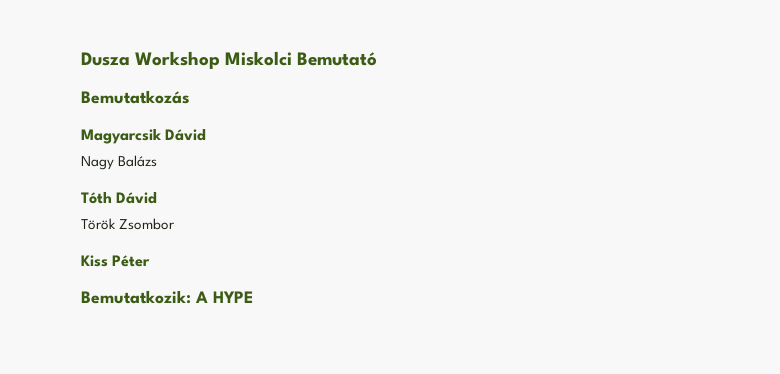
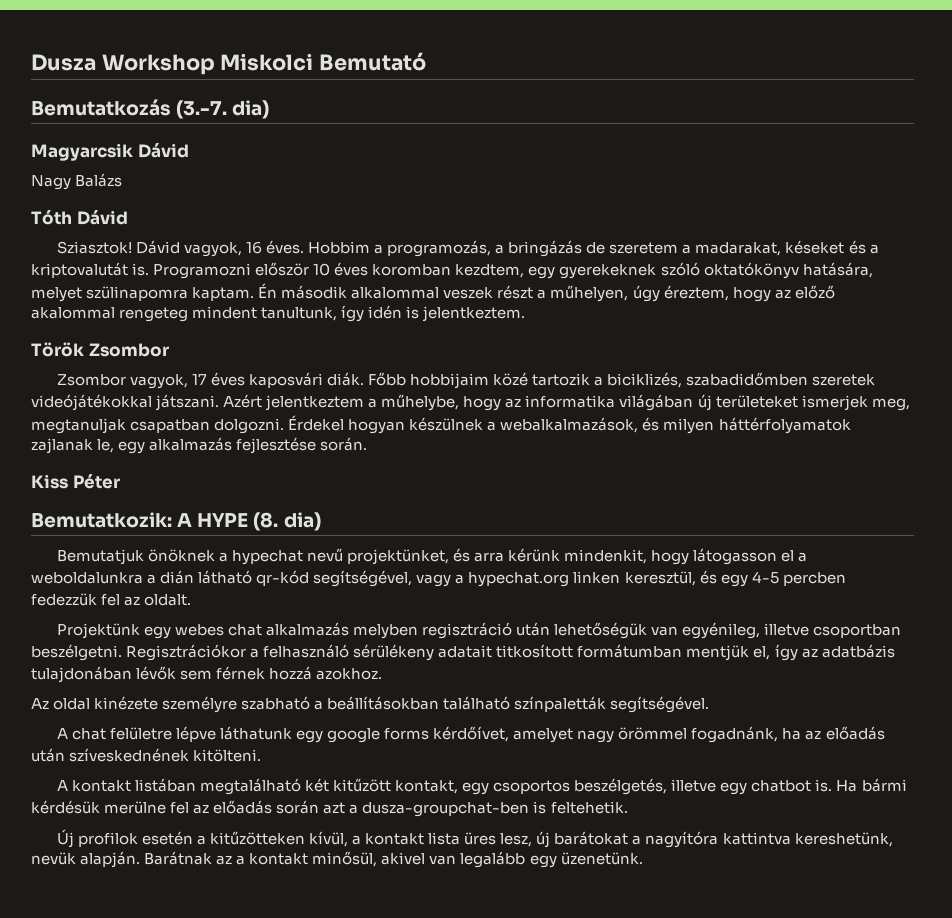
(190, 97) none -> [176,100,270,119] (3.-7. dia)
[81,218,176,230] Török Zsombor -> [56,240,879,257] [31,262,873,279] [31,283,835,302] [31,305,526,322] [31,342,169,357] [56,372,876,389] [31,394,910,411] [31,415,851,434] [31,437,368,454] Sziasztok! Dávid vagyok, 16 éves. Hobbim a programozás, a bringázás de szeretem a madarakat, késeket és a kriptovalutát is. Programozni először 10 éves koromban kezdtem, egy gyerekeknek szóló oktatókönyv hatására, melyet szülinapomra kaptam. Én második alkalommal veszek részt a műhelyen, úgy éreztem, hogy az előző akalommal rengeteg mindent tanultunk, így idén is jelentkeztem. // Török Zsombor // Zsombor vagyok, 17 éves kaposvári diák. Főbb hobbijaim közé tartozik a biciklizés, szabadidőmben szeretek videójátékokkal játszani. Azért jelentkeztem a műhelybe, hogy az informatika világában új területeket ismerjek meg, megtanuljak csapatban dolgozni. Érdekel hogyan készülnek a webalkalmazások, és milyen háttérfolyamatok zajlanak le, egy alkalmazás fejlesztése során.
(253, 297) none -> [253,512,321,531] [56,548,808,565] [31,570,846,587] [31,593,192,606] [56,622,902,639] [31,644,895,661] [31,666,383,683] [31,696,710,713] [56,726,885,743] [31,748,262,762] [56,778,907,795] [31,800,628,817] [56,829,893,848] [31,851,643,868] (8. dia) // Bemutatjuk önöknek a hypechat nevű projektünket, és arra kérünk mindenkit, hogy látogasson el a weboldalunkra a dián látható qr-kód segítségével, vagy a hypechat.org linken keresztül, és egy 4-5 percben fedezzük fel az oldalt. // Projektünk egy webes chat alkalmazás melyben regisztráció után lehetőségük van egyénileg, illetve csoportban beszélgetni. Regisztrációkor a felhasználó sérülékeny adatait titkosított formátumban mentjük el, így az adatbázis tulajdonában lévők sem férnek hozzá azokhoz. // Az oldal kinézete személyre szabható a beállításokban található színpaletták segítségével. // A chat felületre lépve láthatunk egy google forms kérdőívet, amelyet nagy örömmel fogadnánk, ha az előadás után szíveskednének kitölteni. // A kontakt listában megtalálható két kitűzött kontakt, egy csoportos beszélgetés, illetve egy chatbot is. Ha bármi kérdésük merülne fel az előadás során azt a dusza-groupchat-ben is feltehetik. // Új profilok esetén a kitűzötteken kívül, a kontakt lista üres lesz, új barátokat a nagyítóra kattintva kereshetünk, nevük alapján. Barátnak az a kontakt minősül, akivel van legalább egy üzenetünk.

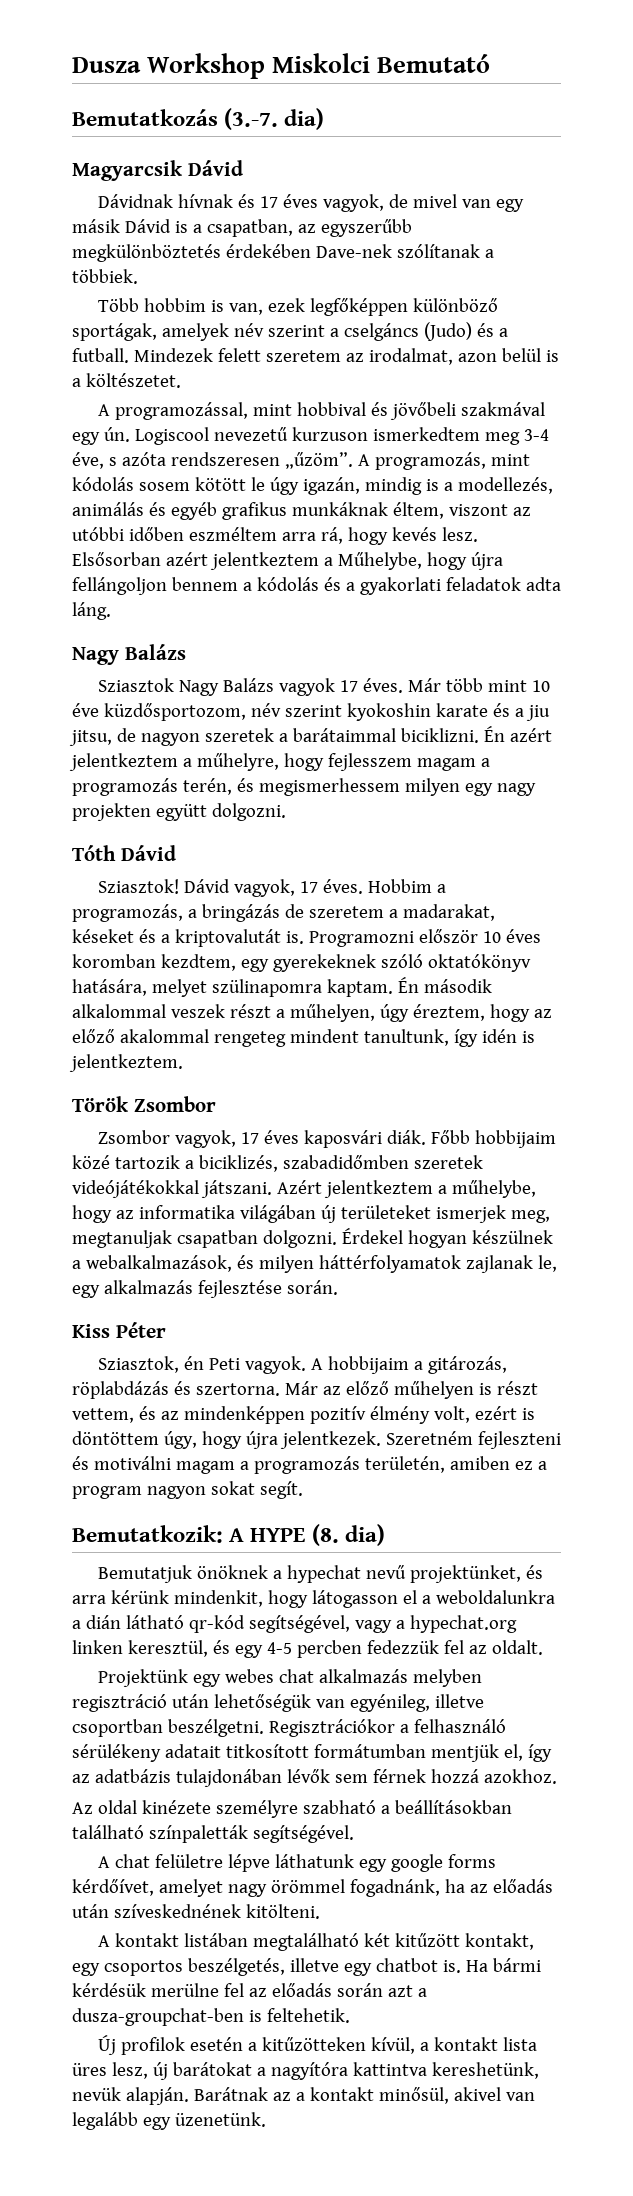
[31,173,123,190] Nagy Balázs -> [98,194,525,212] [72,219,412,237] [72,244,494,262] [72,269,138,284] [98,298,499,316] [72,322,508,341] [72,348,559,365] [72,373,181,388] [98,402,546,420] [72,427,549,445] [72,452,530,470] [72,477,553,495] [72,502,531,520] [72,527,478,545] [72,552,503,570] [72,577,561,595] [72,602,111,620] [72,644,186,665] [98,678,551,696] [72,703,550,721] [69,726,552,746] [69,753,490,771] [72,778,536,796] [72,803,286,821] Dávidnak hívnak és 17 éves vagyok, de mivel van egy másik Dávid is a csapatban, az egyszerűbb megkülönböztetés érdekében Dave-nek szólítanak a többiek. // Több hobbim is van, ezek legfőképpen különböző sportágak, amelyek név szerint a cselgáncs (Judo) és a futball. Mindezek felett szeretem az irodalmat, azon belül is a költészetet. // A programozással, mint hobbival és jövőbeli szakmával egy ún. Logiscool nevezetű kurzuson ismerkedtem meg 3-4 éve, s azóta rendszeresen „űzöm”. A programozás, mint kódolás sosem kötött le úgy igazán, mindig is a modellezés, animálás és egyéb grafikus munkáknak éltem, viszont az utóbbi időben eszméltem arra rá, hogy kevés lesz. Elsősorban azért jelentkeztem a Műhelybe, hogy újra fellángoljon bennem a kódolás és a gyakorlati feladatok adta láng. // Nagy Balázs // Sziasztok Nagy Balázs vagyok 17 éves. Már több mint 10 éve küzdősportozom, név szerint kyokoshin karate és a jiu jitsu, de nagyon szeretek a barátaimmal biciklizni. Én azért jelentkeztem a műhelyre, hogy fejlesszem magam a programozás terén, és megismerhessem milyen egy nagy projekten együtt dolgozni.
[245,241,262,254] 16 -> [300,881,319,893] 17
(120, 481) none -> [98,1356,508,1374] [72,1381,538,1399] [72,1406,535,1424] [72,1431,561,1449] [72,1456,547,1474] [72,1481,303,1499] // Sziasztok, én Peti vagyok. A hobbijaim a gitározás, röplabdázás és szertorna. Már az előző műhelyen is részt vettem, és az mindenképpen pozitív élmény volt, ezért is döntöttem úgy, hogy újra jelentkezek. Szeretném fejleszteni és motiválni magam a programozás területén, amiben ez a program nagyon sokat segít.

